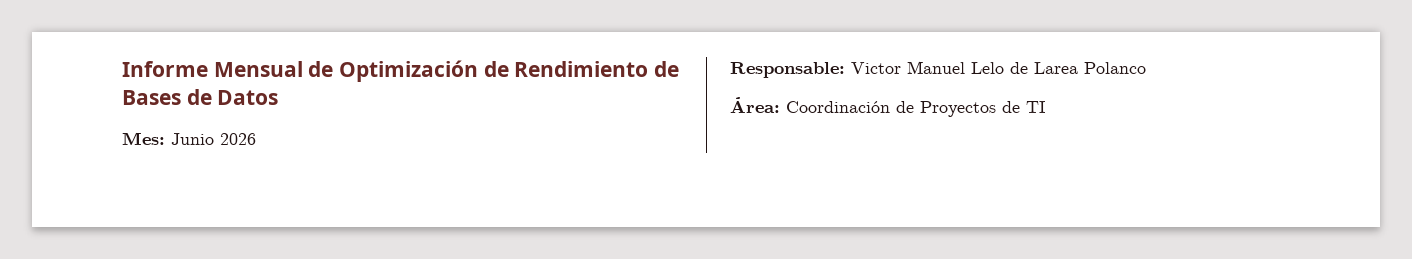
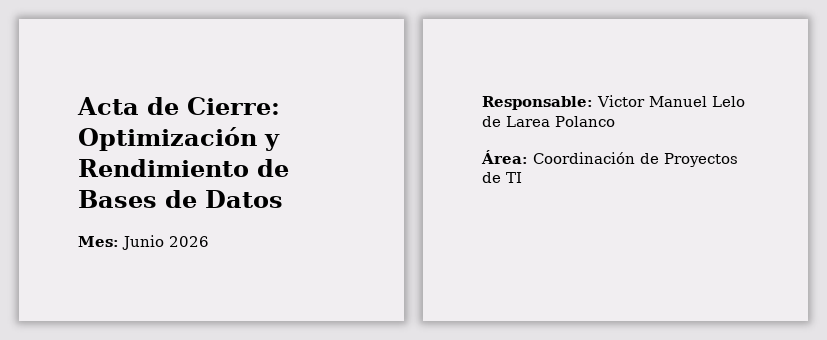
[122,60,509,82] Informe Mensual de Optimización de -> [77,97,280,115] [78,127,280,151] Acta de Cierre: Optimización y

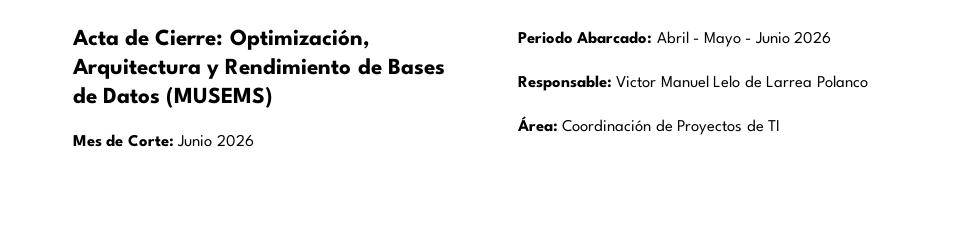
[78,127,257,151] Optimización -> [229,29,370,50] [72,58,201,79] Optimización, Arquitectura
[78,236,119,247] // Mes: -> [166,86,274,108] [73,134,254,147] [518,31,752,47] (MUSEMS) // Mes de Corte: Junio 2026 // Periodo Abarcado: Abril - Mayo -
[506,116,550,127] Larea -> [766,76,813,88] Larrea

